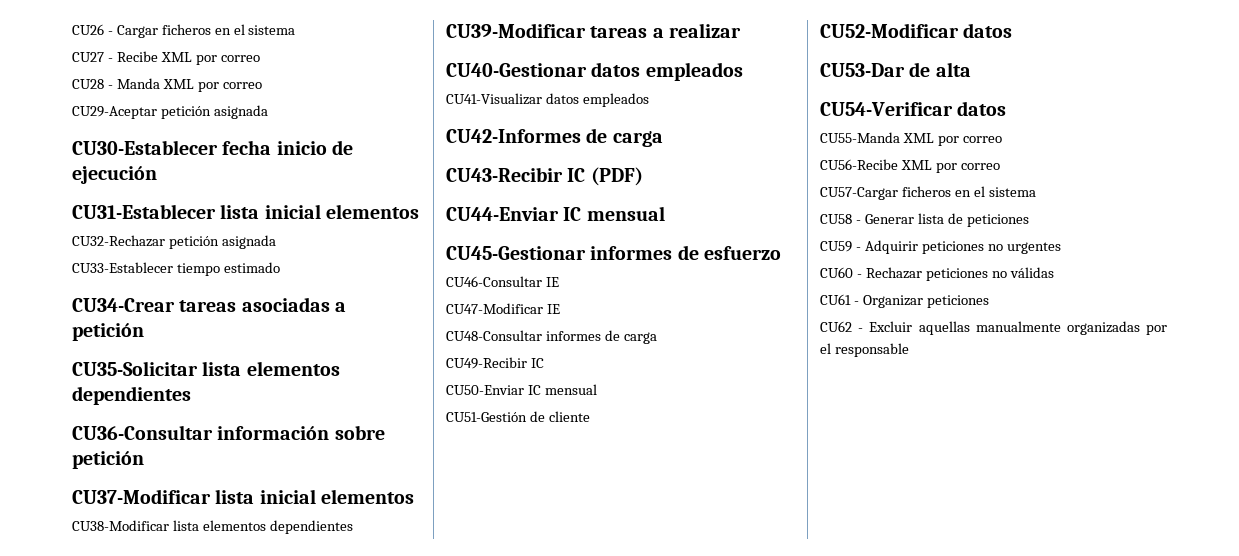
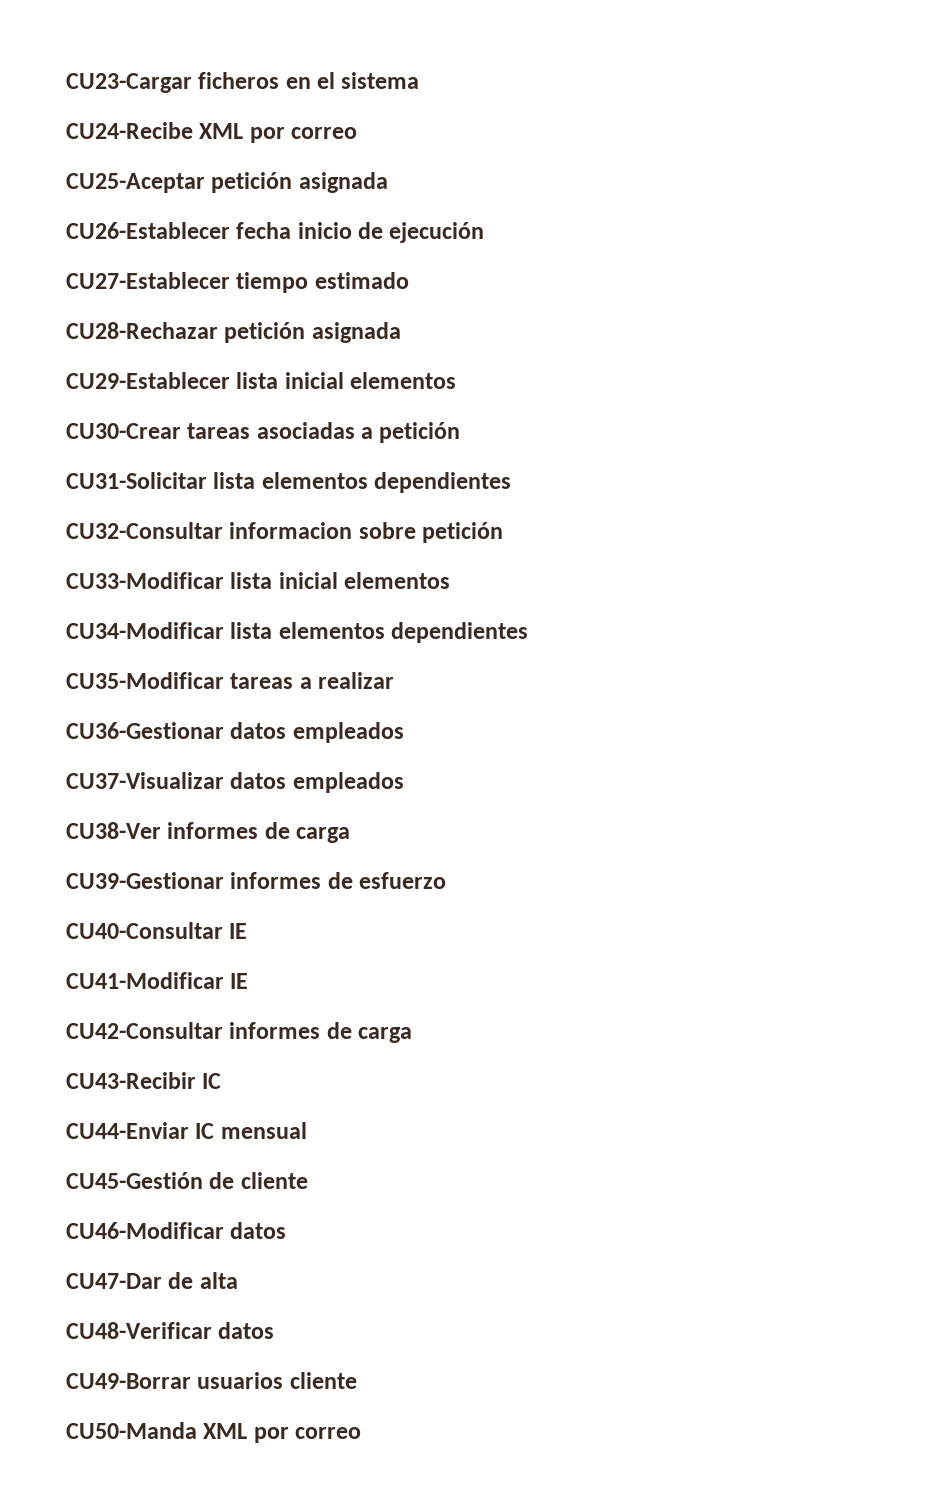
[72,24,296,38] [72,51,260,65] [72,78,262,92] [72,105,268,119] [72,140,218,155] CU26 - Cargar ficheros en el sistema // CU27 - Recibe XML por correo // CU28 - Manda XML por correo // CU29-Aceptar petición asignada // CU30-Establecer -> [66,72,420,93] [66,122,358,143] [66,172,388,193] [66,222,230,239] CU23-Cargar ficheros en el sistema // CU24-Recibe XML por correo // CU25-Aceptar petición asignada // CU26-Establecer
[72,204,419,219] [72,235,276,249] [72,262,280,276] [72,298,175,312] CU31-Establecer lista inicial elementos // CU32-Rechazar petición asignada // CU33-Establecer tiempo estimado // CU34-Crear -> [66,272,409,293] [66,322,401,343] [66,372,457,389] [66,423,181,439] CU27-Establecer tiempo estimado // CU28-Rechazar petición asignada // CU29-Establecer lista inicial elementos // CU30-Crear
[72,361,340,376] [72,386,191,405] [72,425,330,440] CU35-Solicitar lista elementos dependientes // CU36-Consultar información -> [66,472,512,493] [66,522,353,539] CU31-Solicitar lista elementos dependientes // CU32-Consultar informacion
[72,489,414,504] [72,520,353,534] [446,23,586,38] CU37-Modificar lista inicial elementos // CU38-Modificar lista elementos dependientes // CU39-Modificar -> [66,572,451,589] [66,622,529,643] [66,672,224,689] CU33-Modificar lista inicial elementos // CU34-Modificar lista elementos dependientes // CU35-Modificar
[446,62,743,81] [446,93,649,107] [446,129,581,143] CU40-Gestionar datos empleados // CU41-Visualizar datos empleados // CU42-Informes -> [66,722,404,743] [66,772,404,793] [66,822,351,843] [66,872,447,889] [66,922,248,939] [66,972,249,989] [66,1022,321,1039] CU36-Gestionar datos empleados // CU37-Visualizar datos empleados // CU38-Ver informes de carga // CU39-Gestionar informes de esfuerzo // CU40-Consultar IE // CU41-Modificar IE // CU42-Consultar informes
[590,167,643,186] (PDF) -> (222, 1081) none
[446,245,781,260] [446,276,559,287] [446,303,560,314] [446,330,657,344] [446,357,544,369] [446,384,597,395] [446,412,527,422] CU45-Gestionar informes de esfuerzo // CU46-Consultar IE // CU47-Modificar IE // CU48-Consultar informes de carga // CU49-Recibir IC // CU50-Enviar IC mensual // CU51-Gestión -> [66,1172,203,1189] CU45-Gestión
[820,23,1013,38] [820,63,905,77] CU52-Modificar datos // CU53-Dar -> [66,1222,287,1239] [66,1273,162,1289] CU46-Modificar datos // CU47-Dar
[820,101,1007,116] [820,132,1002,146] [820,159,1000,173] [820,186,1036,200] [820,213,1029,227] [820,240,1061,254] [820,267,1054,281] [820,294,989,308] [820,321,1167,335] [820,343,909,357] CU54-Verificar datos // CU55-Manda XML por correo // CU56-Recibe XML por correo // CU57-Cargar ficheros en el sistema // CU58 - Generar lista de peticiones // CU59 - Adquirir peticiones no urgentes // CU60 - Rechazar peticiones no válidas // CU61 - Organizar peticiones // CU62 - Excluir aquellas manualmente organizadas por el responsable -> [66,1322,275,1339] [66,1372,357,1389] [66,1422,362,1443] CU48-Verificar datos // CU49-Borrar usuarios cliente // CU50-Manda XML por correo

